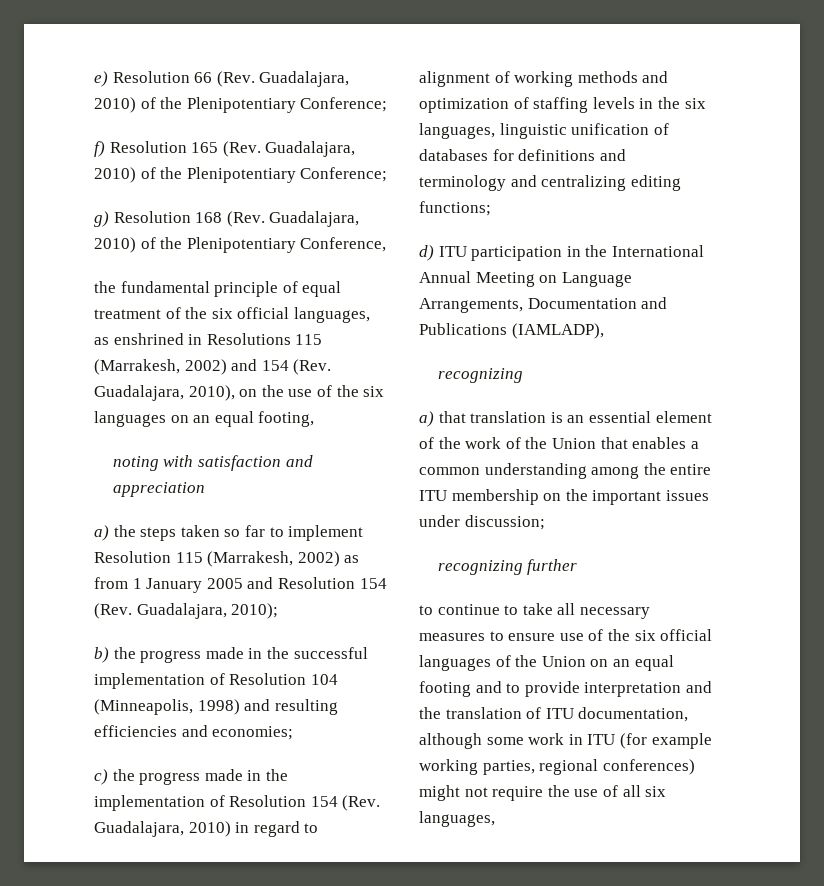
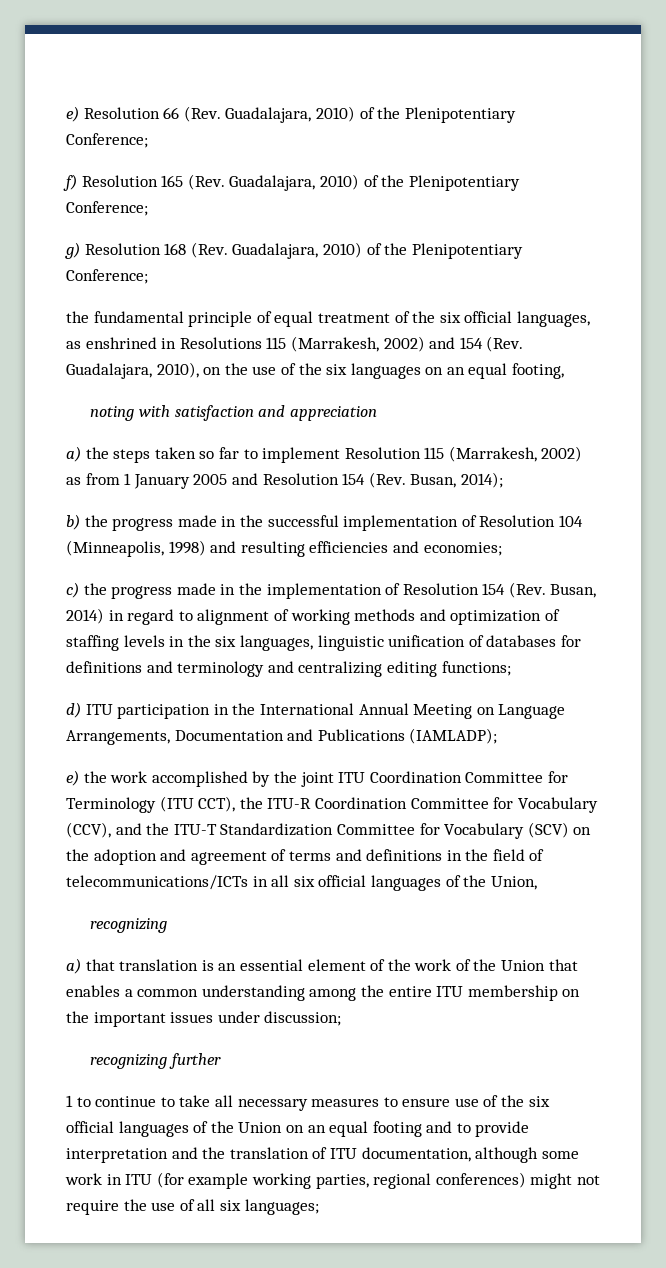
[300,237,387,252] Conference, -> [66,269,148,284] Conference;
[136,603,279,619] Guadalajara, 2010); -> [410,472,503,488] Busan, 2014);
[94,821,231,837] Guadalajara, 2010) -> [550,584,597,598] [66,608,104,624] Busan, 2014)
[511,323,604,339] (IAMLADP), -> [409,728,498,744] [66,770,568,787] [66,796,598,813] [66,822,592,839] [66,849,545,865] [66,875,537,891] (IAMLADP); // e) the work accomplished by the joint ITU Coordination Committee for Terminology (ITU CCT), the ITU-R Coordination Committee for Vocabulary (CCV), and the ITU-T Standardization Committee for Vocabulary (SCV) on the adoption and agreement of terms and definitions in the field of telecommunications/ICTs in all six official languages of the Union,
(578, 567) none -> [66,1095,73,1107] 1
[419,811,495,827] languages, -> [244,1199,319,1215] languages;

